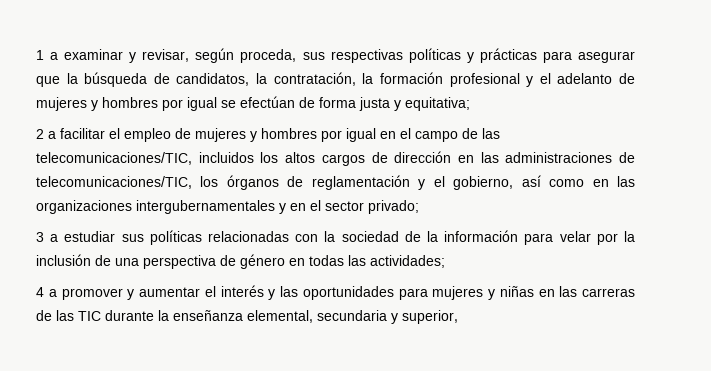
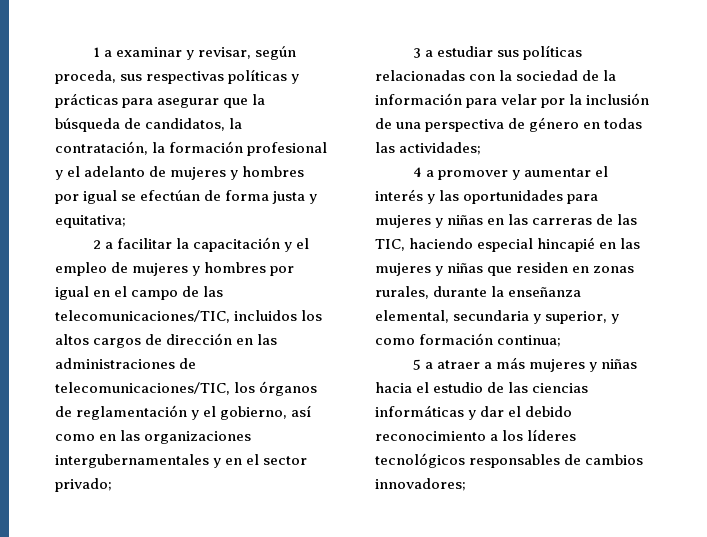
(105, 133) none -> [176,237,293,252] la capacitación y
[78,311,101,321] TIC -> [375,237,641,252] [375,262,635,276] [375,286,429,299] TIC, haciendo especial hincapié en las mujeres y niñas que residen en zonas rurales,
(458, 317) none -> [611,314,620,324] [375,333,562,347] [413,357,638,372] [375,382,589,393] [375,405,573,420] [375,429,577,441] [375,453,644,468] [375,478,466,491] y como formación continua; // 5 a atraer a más mujeres y niñas hacia el estudio de las ciencias informáticas y dar el debido reconocimiento a los líderes tecnológicos responsables de cambios innovadores;

